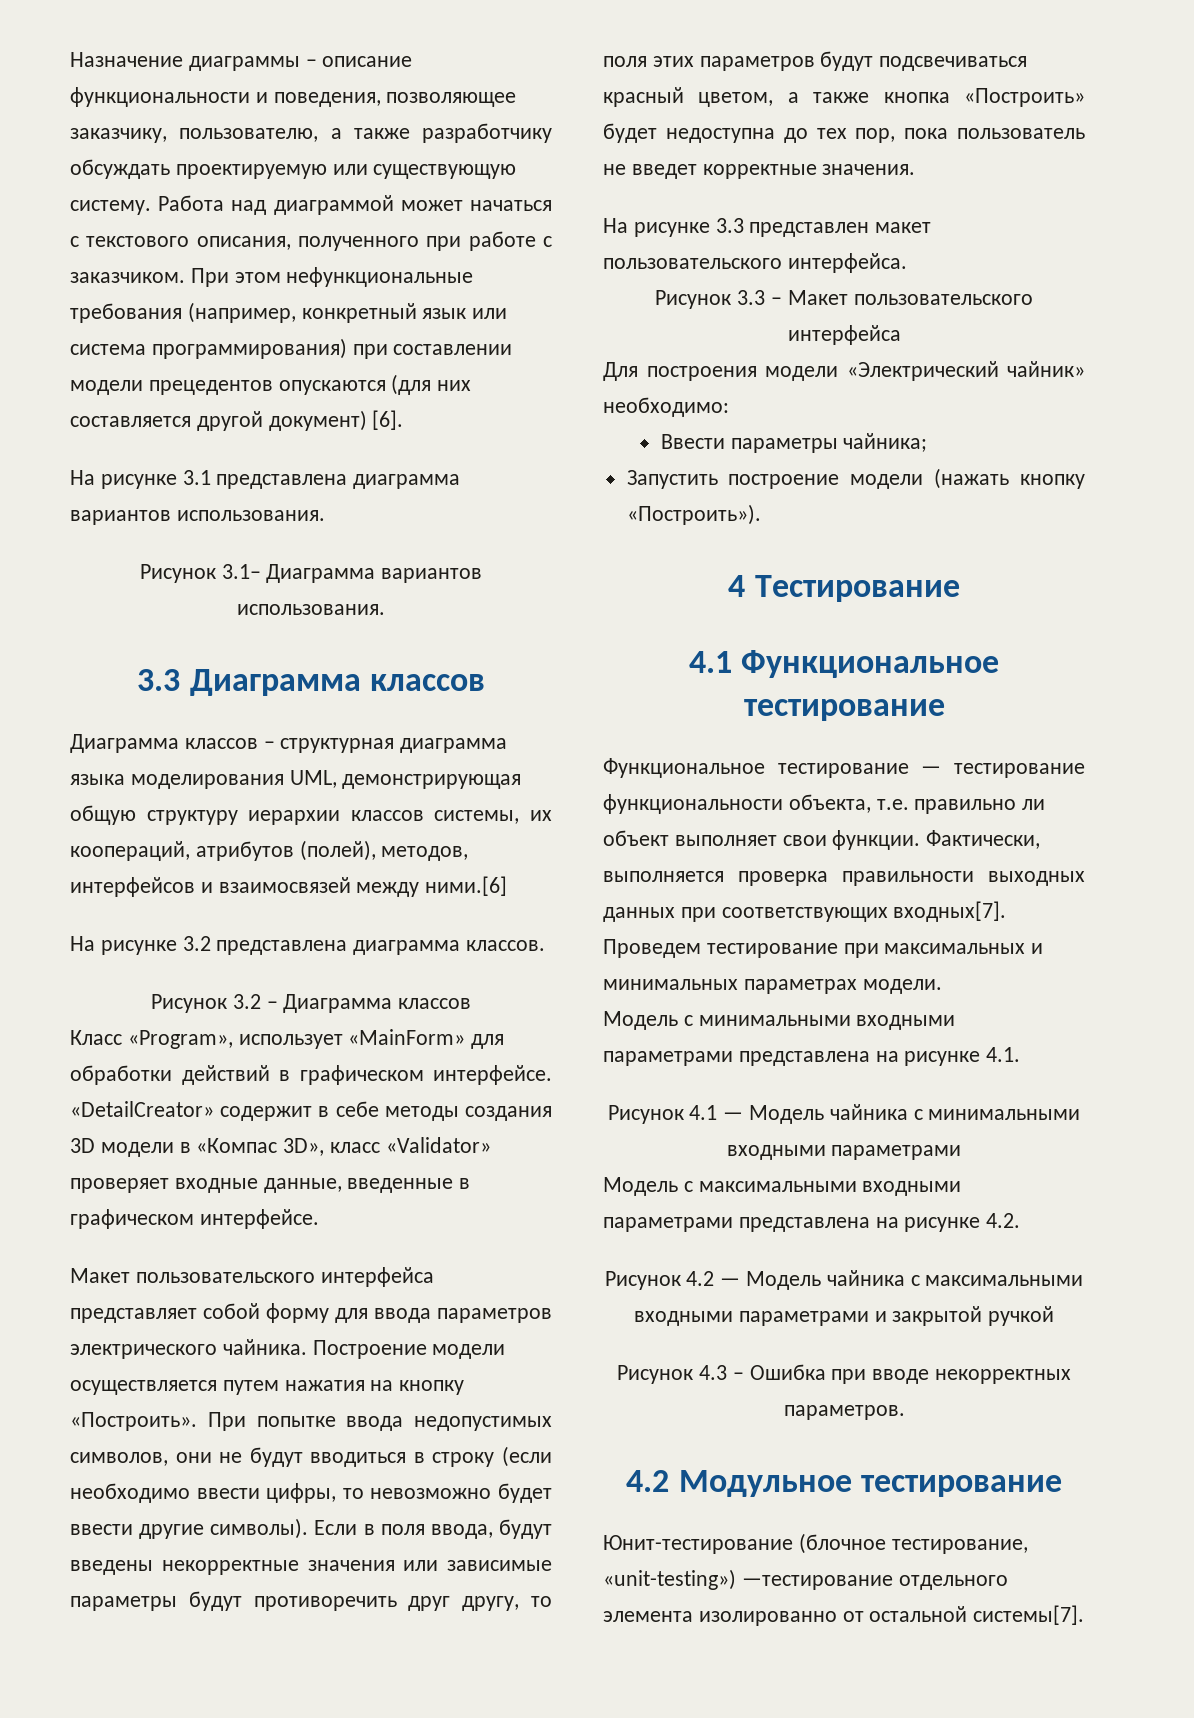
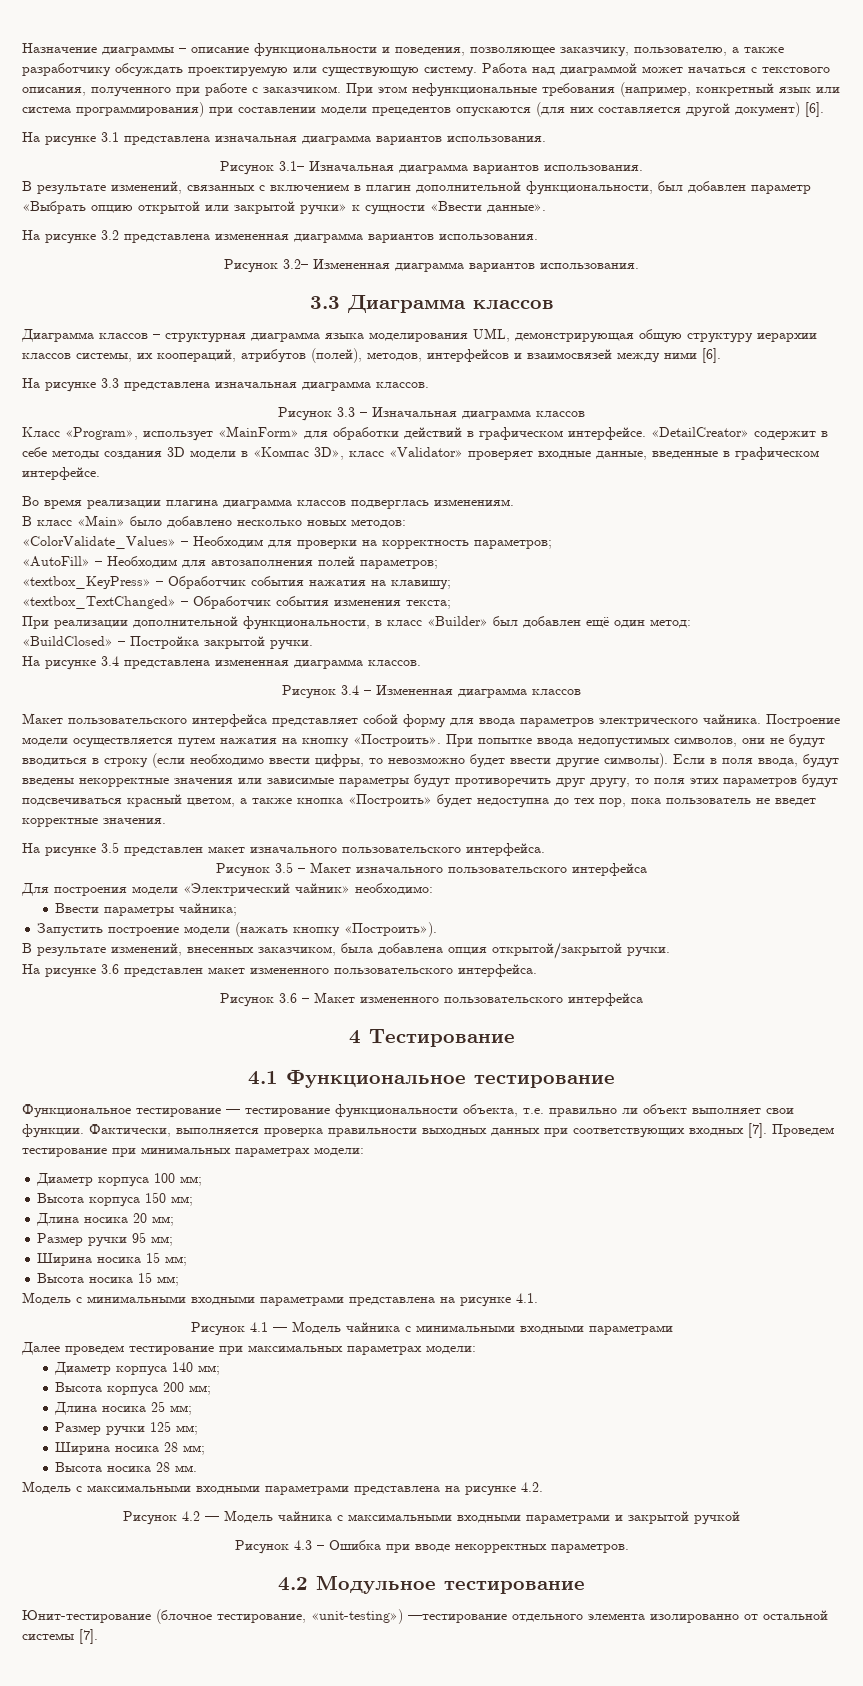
(348, 481) none -> [215,136,297,142] изначальная
[266,564,376,583] Диаграмма -> [309,161,643,174] [22,181,811,195] [22,201,546,215] [22,230,538,244] [224,259,464,273] Изначальная диаграмма вариантов использования. // В результате изменений, связанных с включением в плагин дополнительной функциональности, был добавлен параметр «Выбрать опцию открытой или закрытой ручки» к сущности «Ввести данные». // На рисунке 3.2 представлена измененная диаграмма вариантов использования. // Рисунок 3.2– Измененная диаграмма
[425,876,508,896] [70,936,546,955] [150,994,393,1013] ними.[6] // На рисунке 3.2 представлена диаграмма классов. // Рисунок 3.2 – Диаграмма -> [664,348,721,363] [22,378,429,392] [278,407,531,421] ними [6]. // На рисунке 3.3 представлена изначальная диаграмма классов. // Рисунок 3.3 – Изначальная диаграмма
(319, 1219) none -> [22,496,514,509] [22,515,406,528] [22,536,552,549] [22,556,438,569] [22,576,451,590] [22,596,451,609] [22,616,691,630] [22,636,313,650] [22,656,421,670] [282,685,581,699] // Во время реализации плагина диаграмма классов подверглась изменениям. // В класс «Main» было добавлено несколько новых методов: // «ColorValidate_Values» – Необходим для проверки на корректность параметров; // «AutoFill» – Необходим для автозаполнения полей параметров; // «textbox_KeyPress» – Обработчик события нажатия на клавишу; // «textbox_TextChanged» – Обработчик события изменения текста; // При реализации дополнительной функциональности, в класс «Builder» был добавлен ещё один метод: // «BuildClosed» – Постройка закрытой ручки. // На рисунке 3.4 представлена измененная диаграмма классов. // Рисунок 3.4 – Измененная диаграмма классов
[715,218,932,237] [603,253,907,273] [655,290,848,309] 3.3 представлен макет пользовательского интерфейса. // Рисунок 3.3 – Макет -> [101,842,545,856] [216,862,443,877] 3.5 представлен макет изначального пользовательского интерфейса. // Рисунок 3.5 – Макет изначального
(761, 514) none -> [22,942,670,959] [22,964,537,978] [220,992,643,1007] // В результате изменений, внесенных заказчиком, была добавлена опция открытой/закрытой ручки. // На рисунке 3.6 представлен макет измененного пользовательского интерфейса. // Рисунок 3.6 – Макет измененного пользовательского интерфейса
[893,901,1007,922] входных[7]. -> [689,1123,767,1138] входных [7].
[884,943,1044,954] [603,979,942,994] максимальных и минимальных параметрах модели. -> [141,1147,364,1157] [36,1173,203,1187] [37,1192,194,1207] [36,1213,175,1226] [37,1232,174,1247] [37,1252,188,1266] [37,1272,180,1286] минимальных параметрах модели: // Диаметр корпуса 100 мм; // Высота корпуса 150 мм; // Длина носика 20 мм; // Размер ручки 95 мм; // Ширина носика 15 мм; // Высота носика 15 мм;
(962, 1152) none -> [21,1342,476,1355] [54,1362,221,1376] [55,1382,212,1396] [54,1401,193,1415] [55,1421,199,1436] [55,1442,206,1455] [55,1462,198,1472] // Далее проведем тестирование при максимальных параметрах модели: // Диаметр корпуса 140 мм; // Высота корпуса 200 мм; // Длина носика 25 мм; // Размер ручки 125 мм; // Ширина носика 28 мм; // Высота носика 28 мм.
[973,1605,1085,1625] системы[7]. -> [22,1629,98,1644] системы [7].

